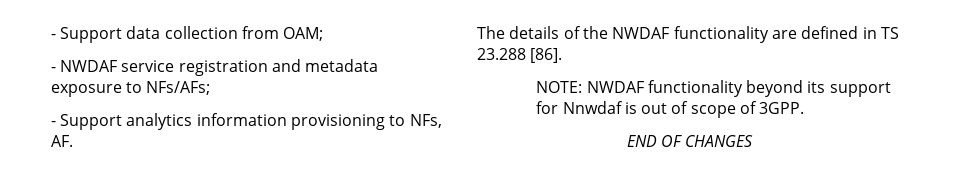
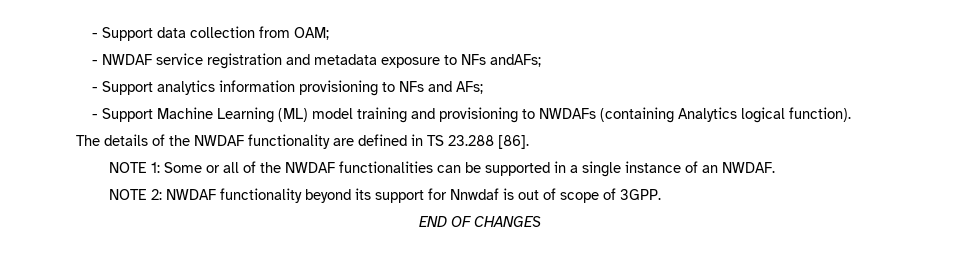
[146,81,211,95] NFs/AFs; -> [461,54,542,67] NFs andAFs;
[409,114,442,128] [50,135,73,147] NFs, AF. -> [399,81,484,94] [92,107,852,123] NFs and AFs; // - Support Machine Learning (ML) model training and provisioning to NWDAFs (containing Analytics logical function).
[536,81,583,93] NOTE: -> [108,161,775,177] [108,189,162,200] NOTE 1: Some or all of the NWDAF functionalities can be supported in a single instance of an NWDAF. // NOTE 2:

